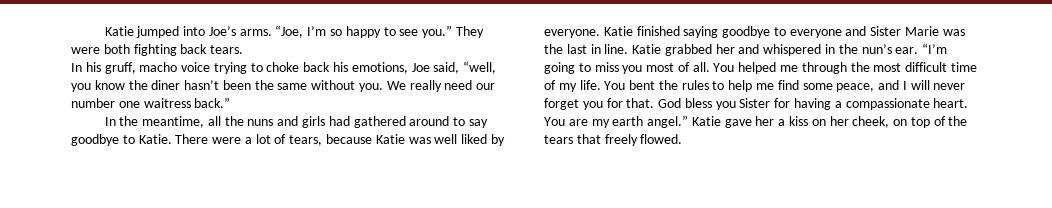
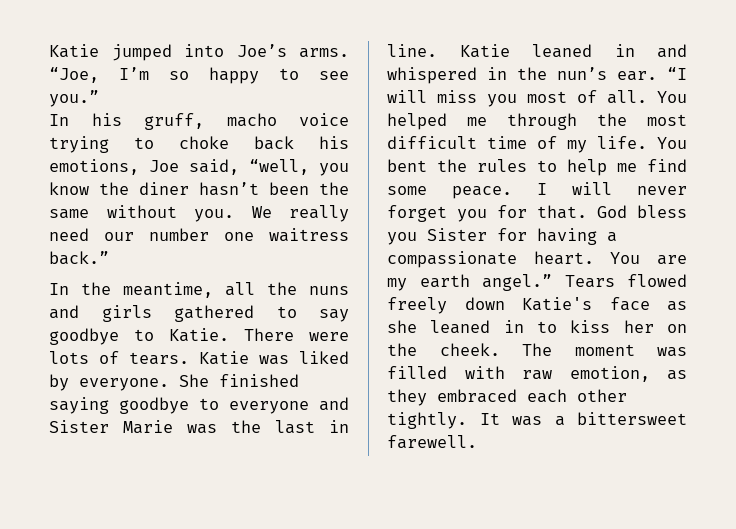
[455,26,484,38] [71,44,244,56] They were both fighting back tears. -> (99, 98) none
[328,116,450,128] had gathered around -> [174,305,254,322] gathered
[244,134,373,146] a lot of tears, because -> [49,351,189,365] lots of tears.
[434,134,458,144] well -> (289, 360) none
[603,26,633,36] Katie -> [179,374,209,387] She
[664,44,735,56] grabbed her -> [532,44,635,58] leaned in
[922,43,948,54] [544,62,591,74] “I’m going to -> [667,67,687,80] [387,90,427,103] “I will
[836,80,900,92] peace, and -> [452,186,512,199] peace.
[691,116,968,128] [544,134,683,146] Katie gave her a kiss on her cheek, on top of the tears that freely flowed. -> [564,274,687,288] [387,297,687,314] [387,320,687,334] [387,343,687,357] [387,366,687,382] [387,389,627,406] [387,412,687,429] [387,435,477,449] Tears flowed freely down Katie's face as she leaned in to kiss her on the cheek. The moment was filled with raw emotion, as they embraced each other tightly. It was a bittersweet farewell.

